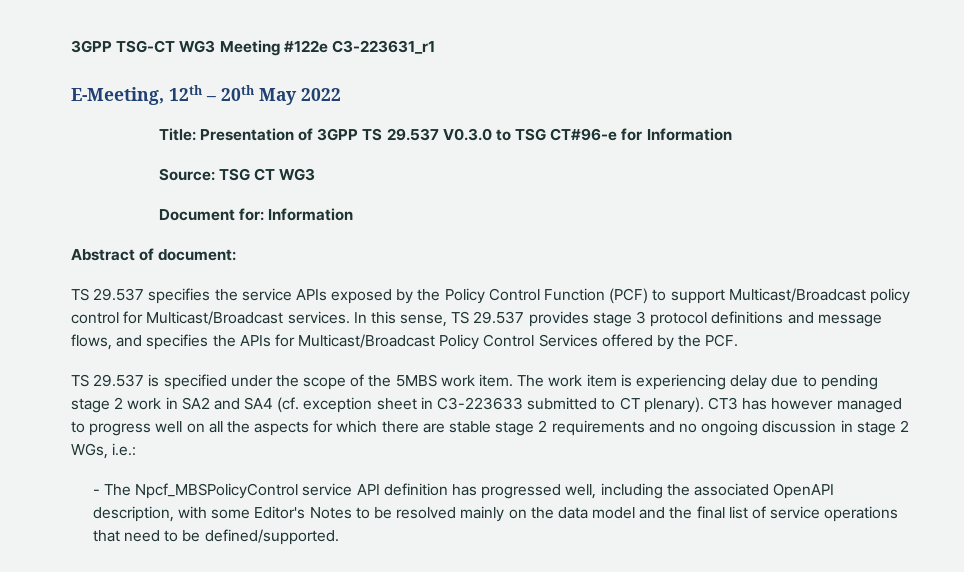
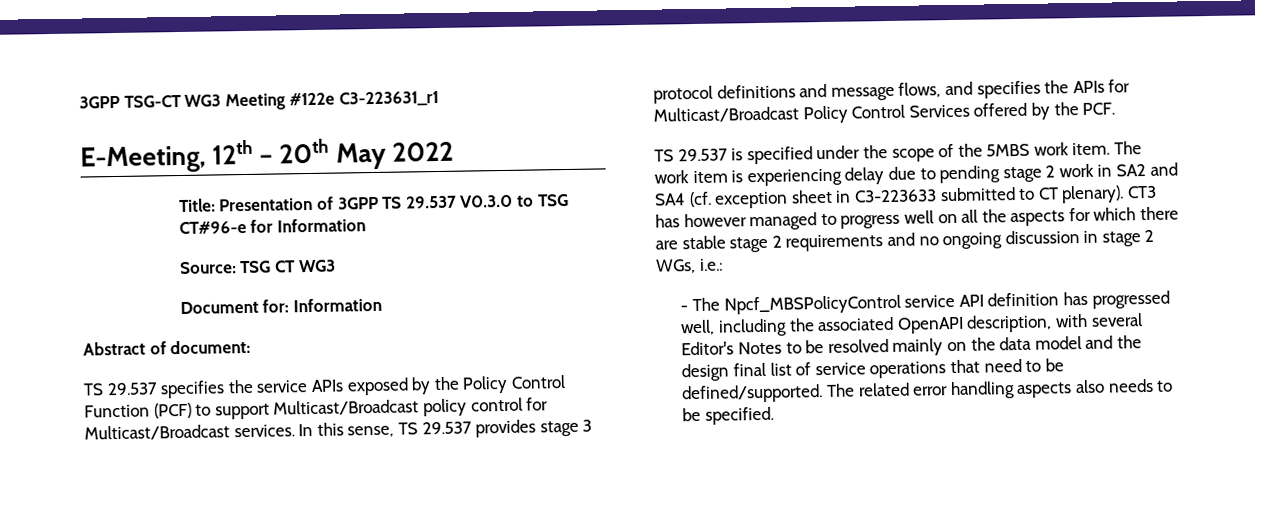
[211,509,251,519] some -> [1090,313,1143,327] several
(693, 513) none -> [681,363,730,382] design
(339, 537) none -> [826,378,1174,400] [682,406,775,425] The related error handling aspects also needs to be specified.

